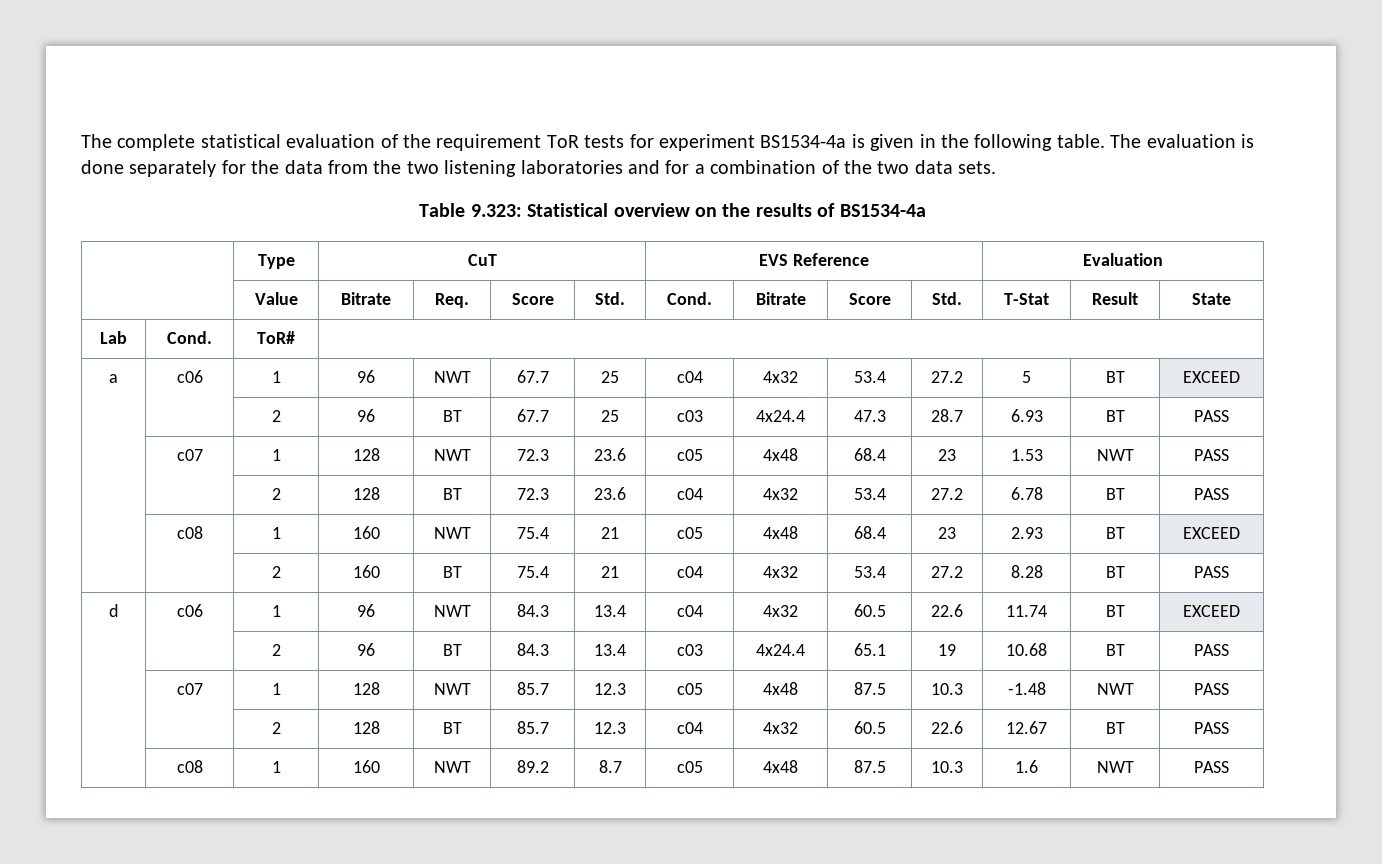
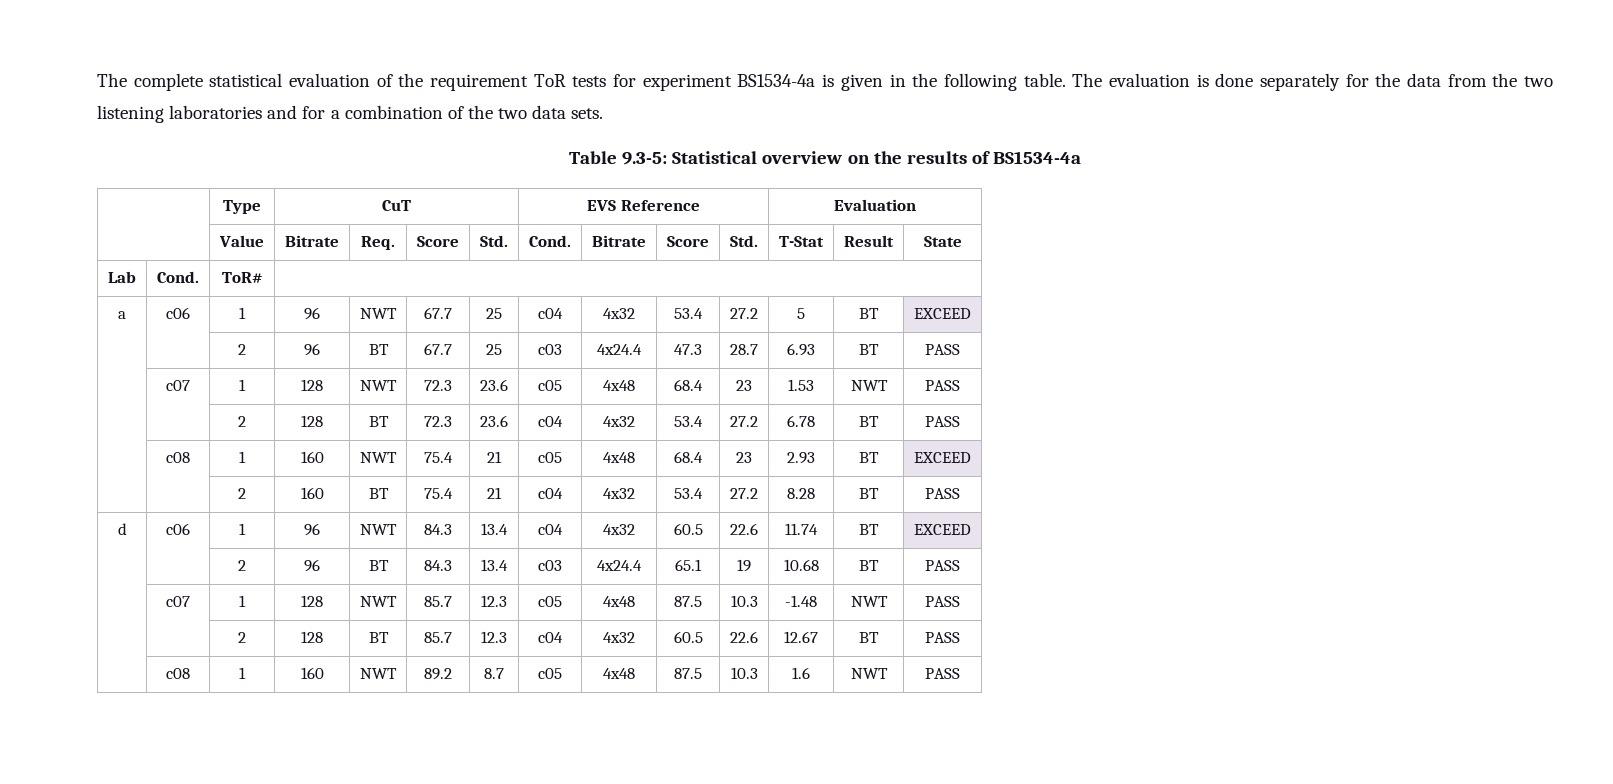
[470,204,522,217] 9.323: -> [622,152,668,165] 9.3-5:

